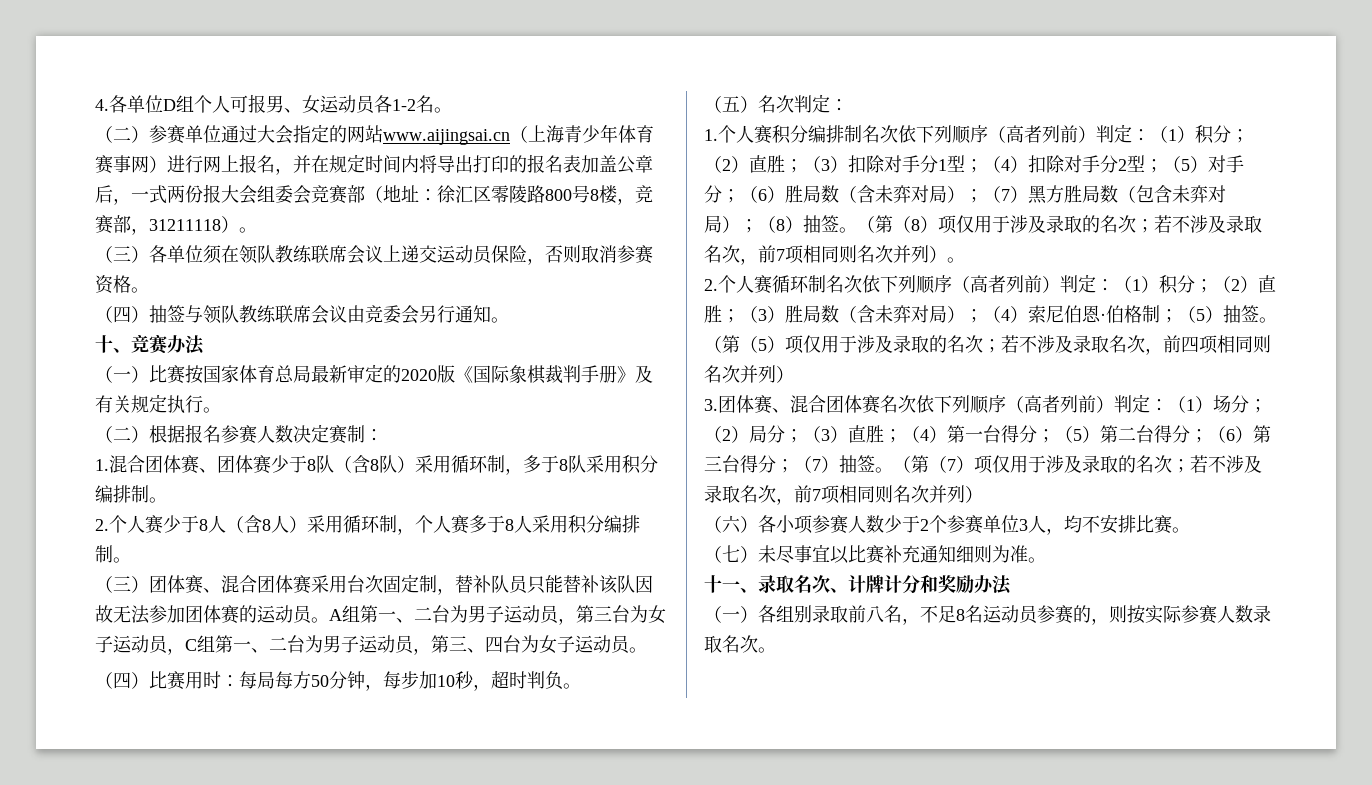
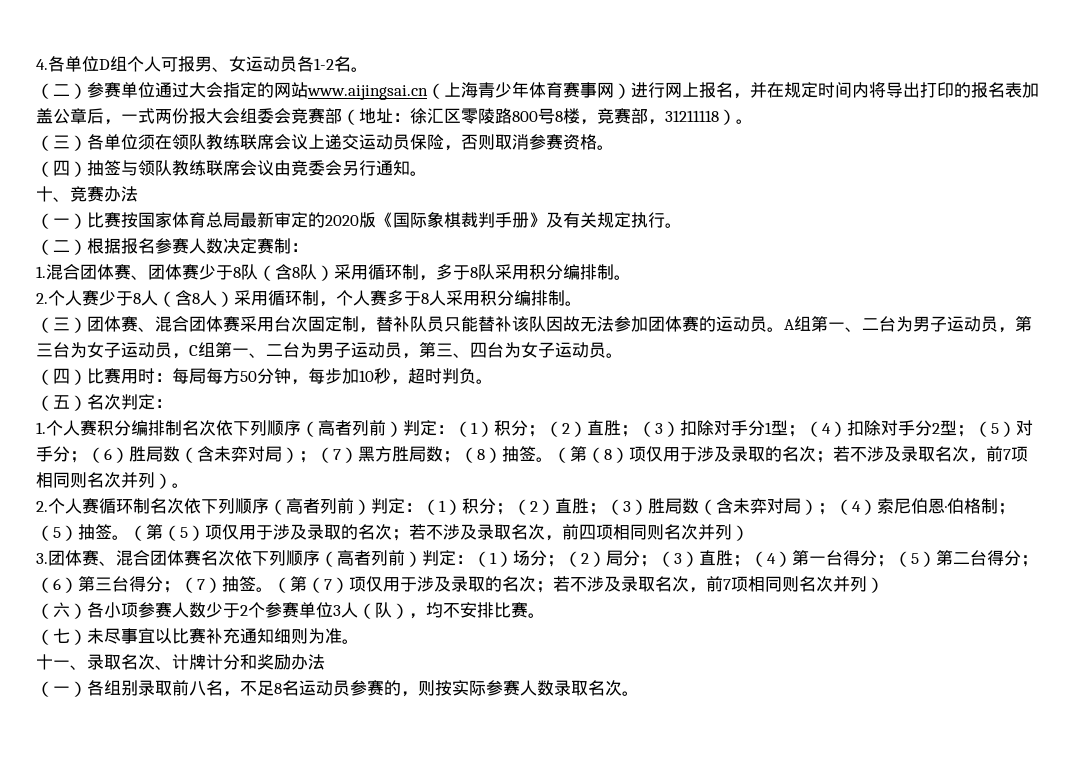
[1118,185,1226,203] [704,215,740,233] （包含未弈对局） -> (443, 454) none
(1046, 524) none -> [358,602,409,619] （队）

